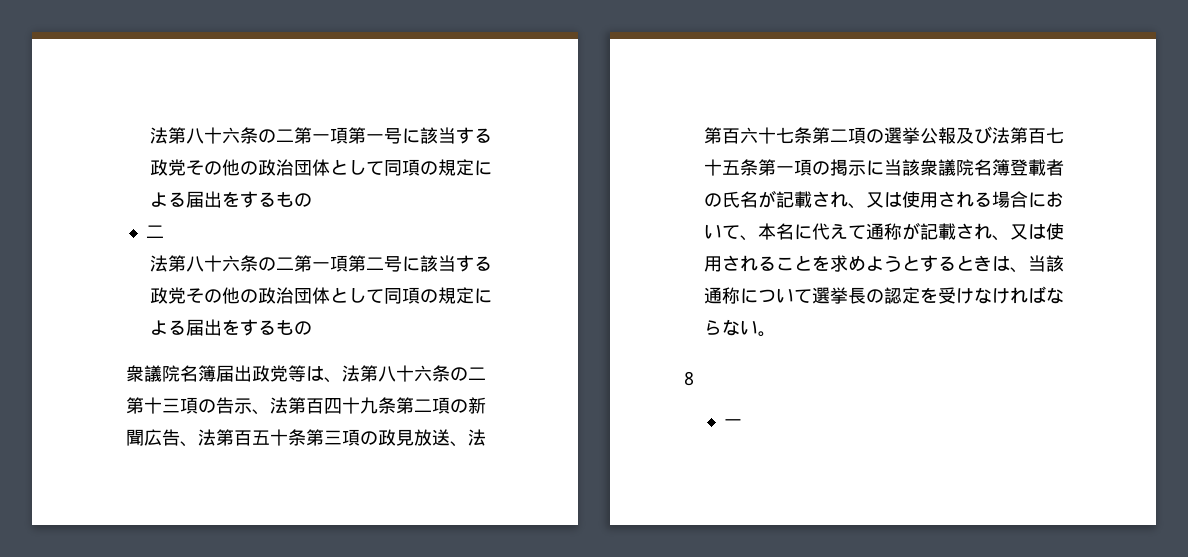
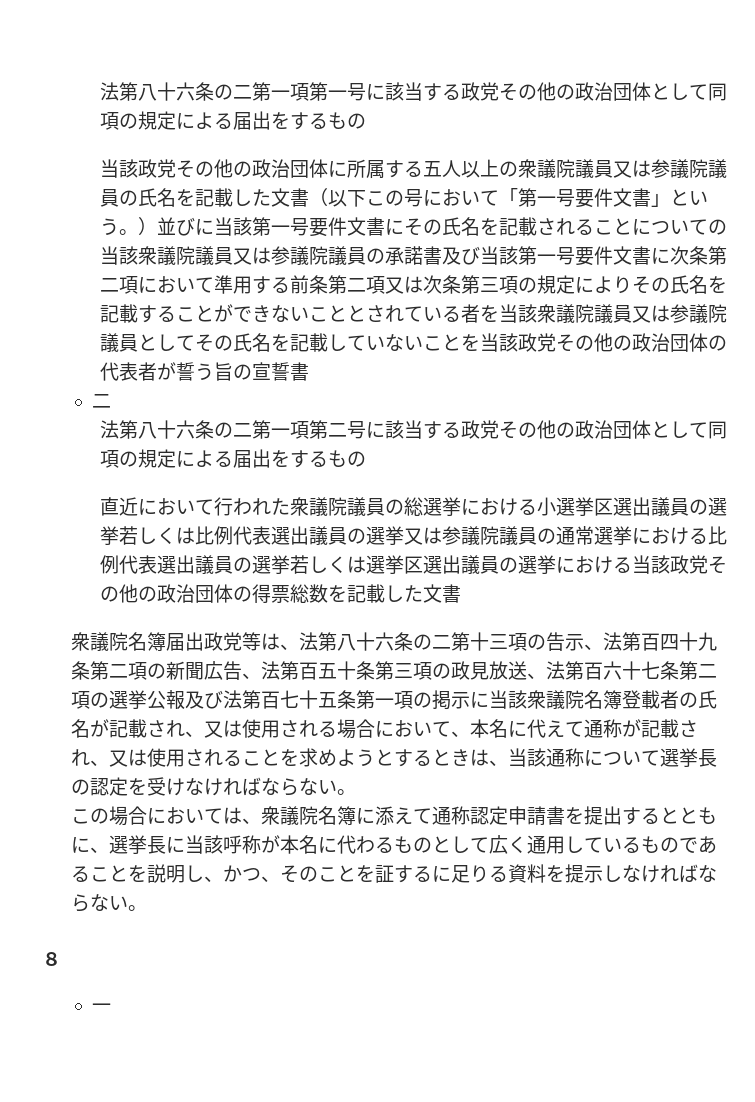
(312, 200) none -> [99,159,727,179] [99,188,708,208] [99,217,727,237] [99,246,727,266] [99,275,727,294] [99,304,727,323] [99,333,727,352] [99,362,309,381] // 当該政党その他の政治団体に所属する五人以上の衆議院議員又は参議院議員の氏名を記載した文書（以下この号において「第一号要件文書」という。）並びに当該第一号要件文書にその氏名を記載されることについての当該衆議院議員又は参議院議員の承諾書及び当該第一号要件文書に次条第二項において準用する前条第二項又は次条第三項の規定によりその氏名を記載することができないこととされている者を当該衆議院議員又は参議院議員としてその氏名を記載していないことを当該政党その他の政治団体の代表者が誓う旨の宣誓書
(312, 328) none -> [99,497,727,516] [99,526,727,545] [99,555,727,574] [99,584,461,603] // 直近において行われた衆議院議員の総選挙における小選挙区選出議員の選挙若しくは比例代表選出議員の選挙又は参議院議員の通常選挙における比例代表選出議員の選挙若しくは選挙区選出議員の選挙における当該政党その他の政治団体の得票総数を記載した文書
(776, 334) none -> [70,806,717,826] [70,835,717,854] [70,864,717,883] [70,894,147,912] // この場合においては、衆議院名簿に添えて通称認定申請書を提出するとともに、選挙長に当該呼称が本名に代わるものとして広く通用しているものであることを説明し、かつ、そのことを証するに足りる資料を提示しなければならない。

